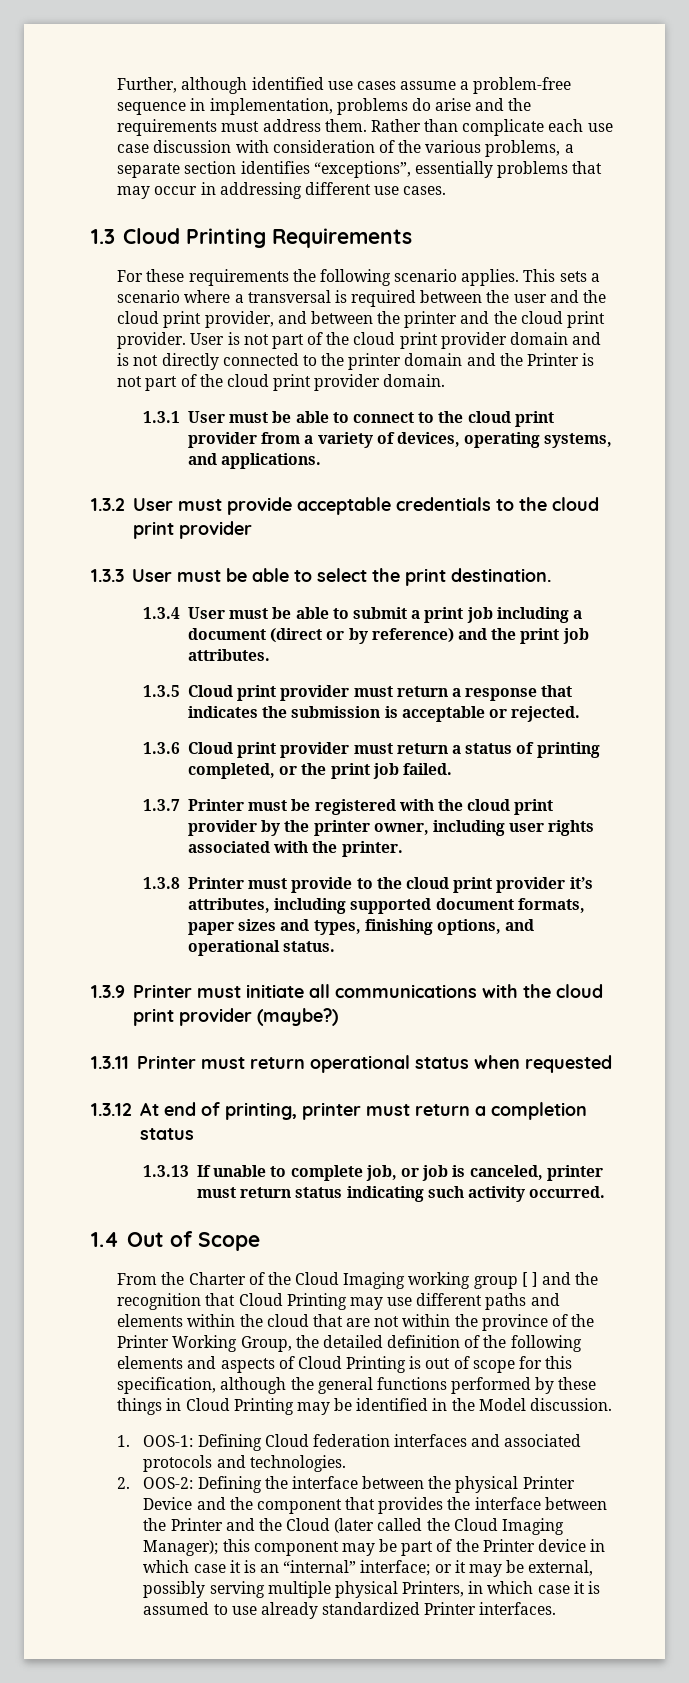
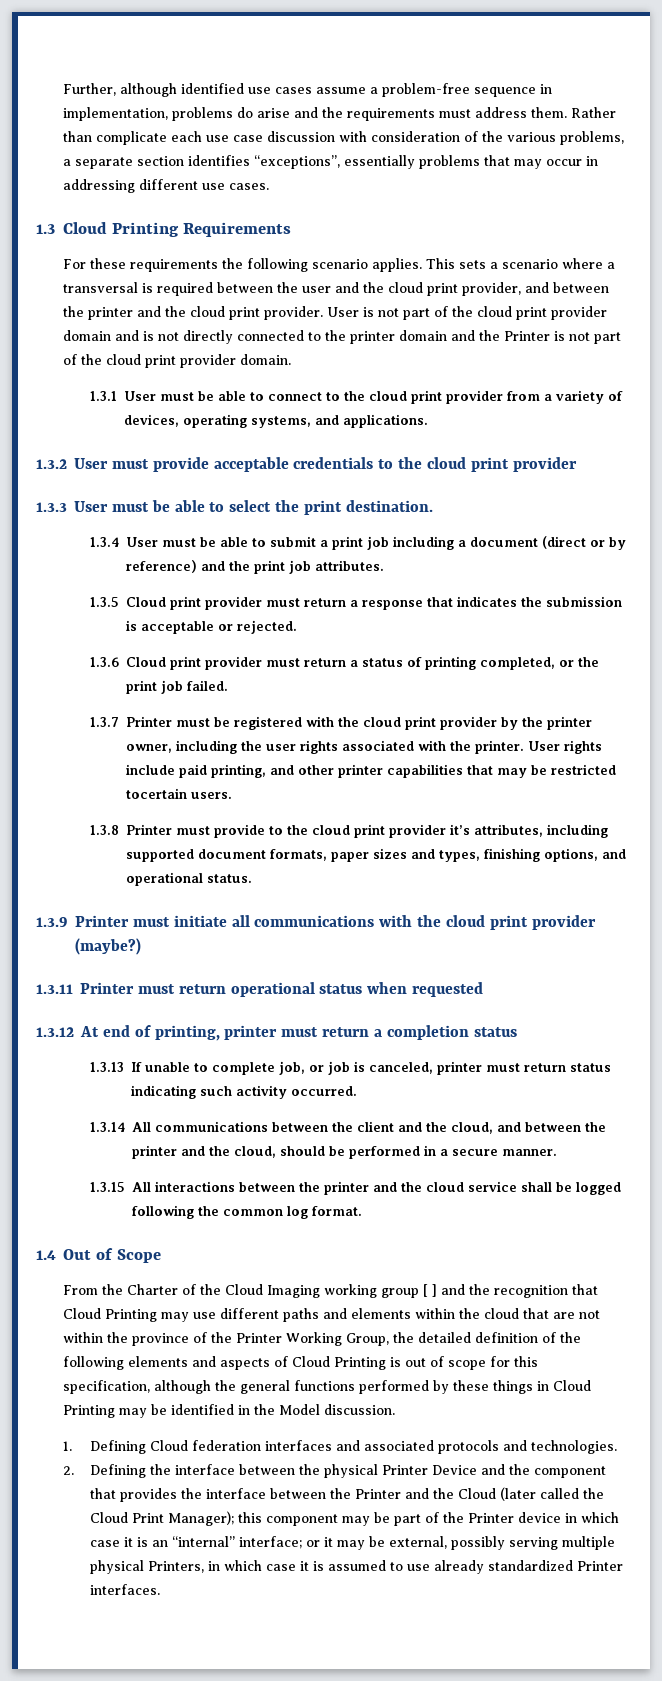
(505, 828) none -> [240,741,262,751] the
(403, 849) none -> [527,740,602,754] [125,764,616,778] [125,788,232,799] User rights include paid printing, and other printer capabilities that may be restricted tocertain users.
(606, 1192) none -> [89,1121,606,1134] [131,1145,557,1159] [89,1181,621,1195] [131,1205,362,1219] // 1.3.14 All communications between the client and the cloud, and between the printer and the cloud, should be performed in a secure manner. // 1.3.15 All interactions between the printer and the cloud service shall be logged following the common log format.
[143,1435,194,1447] OOS-1: -> (72, 1446) none
[143,1477,194,1489] OOS-2: -> (74, 1470) none
[501,1518,564,1535] Imaging -> [131,1513,164,1523] Print

